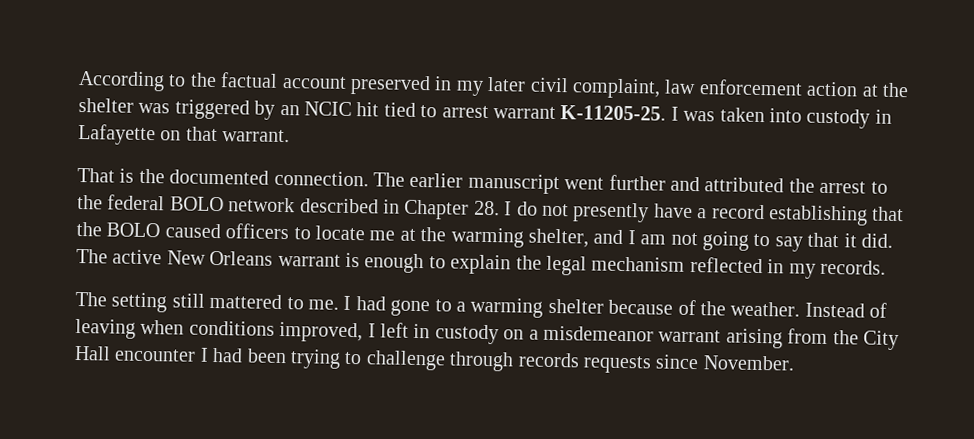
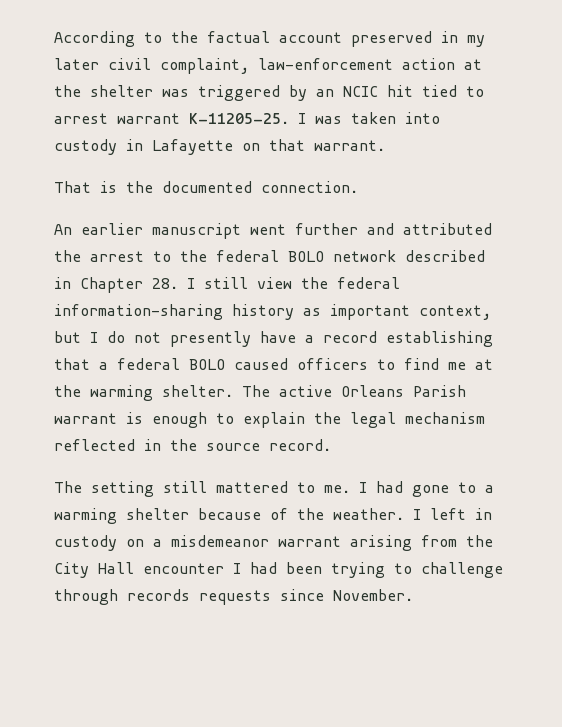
[664,79,803,96] law enforcement -> [258,58,393,70] law-enforcement
[373,172,405,187] The -> [54,224,72,235] // An
(513, 208) none -> [204,277,400,289] [54,304,491,320] [54,331,98,343] still view the federal information-sharing history as important context, but I
[76,221,102,237] the -> [99,358,180,370] a federal
[315,225,365,241] locate -> [404,358,439,370] find
[527,228,893,252] [76,248,274,266] shelter, and I am not going to say that it did. The active New Orleans -> [162,385,466,397] shelter. The active Orleans Parish
[788,259,886,279] my records. -> [170,439,331,451] the source record.
[804,302,888,318] [75,318,364,343] Instead of leaving when conditions improved, -> (404, 514) none

